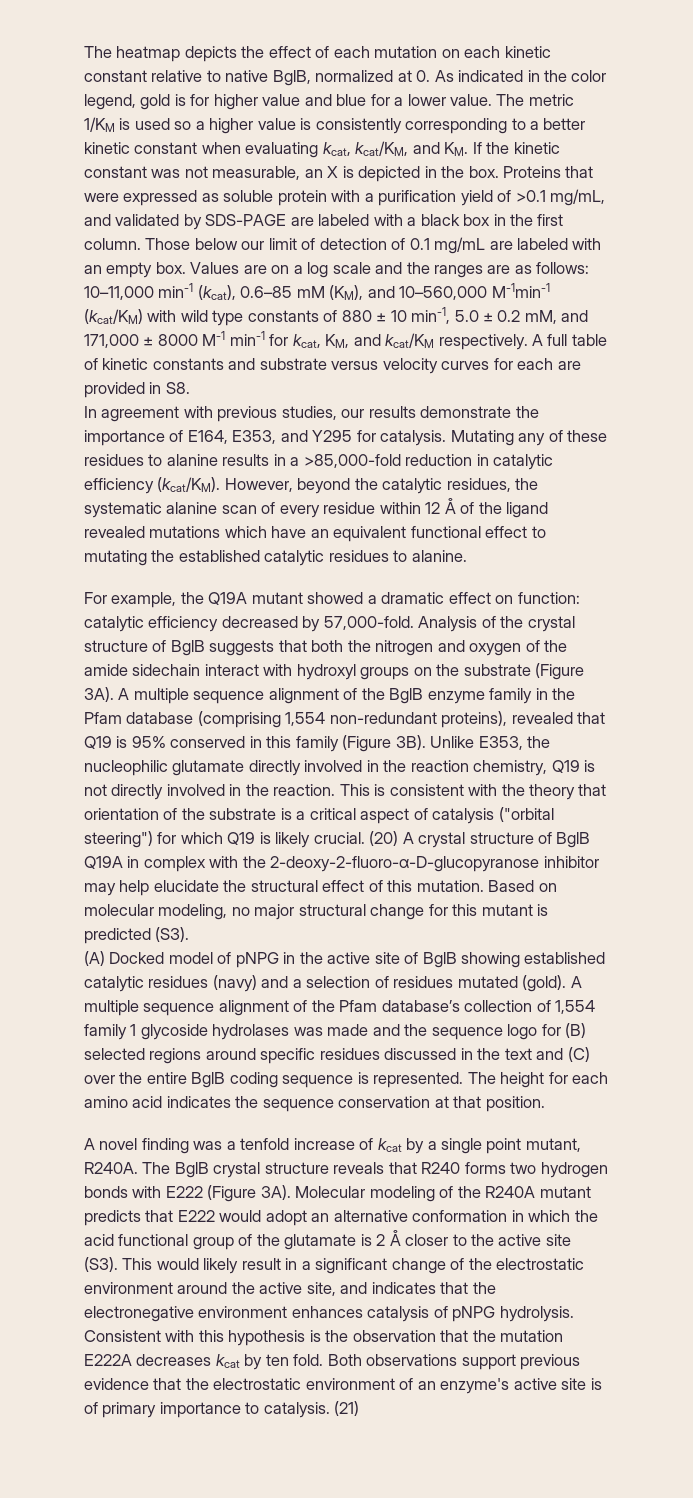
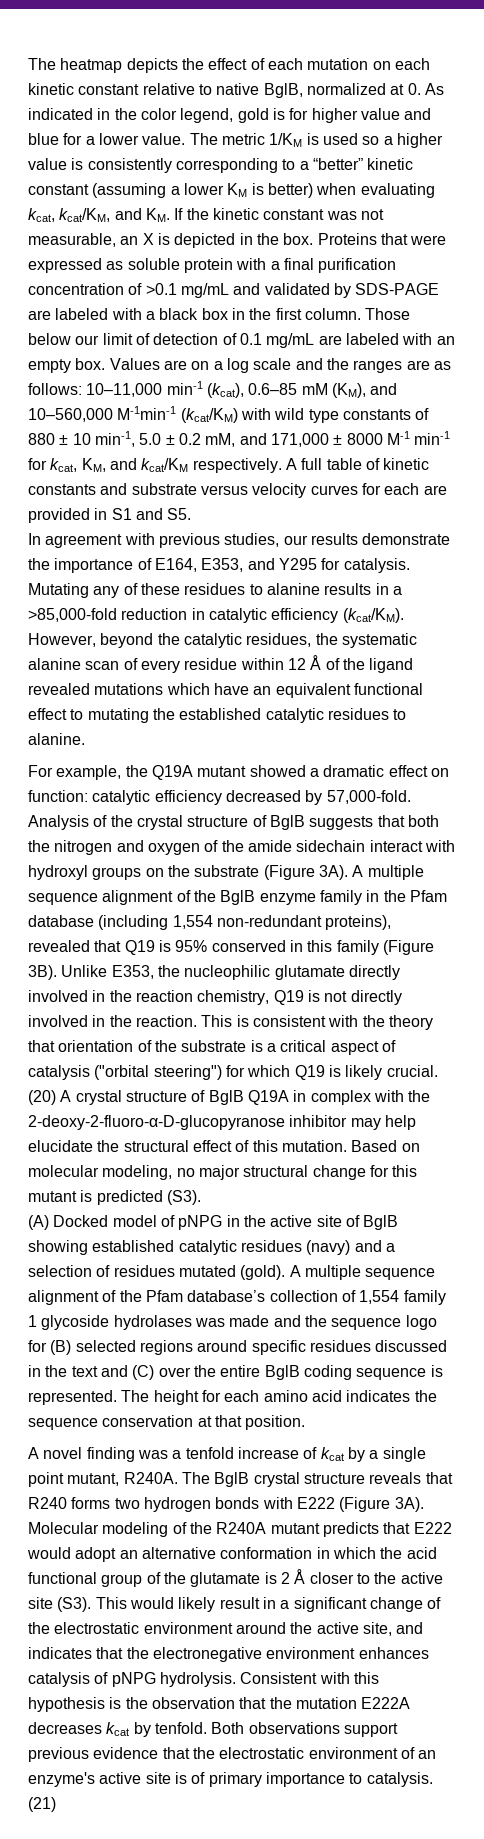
[543,118,586,130] [84,142,198,154] better kinetic constant -> [312,158,414,170] [28,183,313,198] “better” kinetic constant (assuming a lower KM is better)
[378,190,493,206] purification yield -> [283,258,397,273] [28,283,124,295] final purification concentration
[550,189,606,206] mg/mL, -> [180,283,229,298] mg/mL
[165,382,190,394] S8. -> [111,508,192,520] S1 and S5.
[197,711,281,728] (comprising -> [98,915,169,930] (including
[265,1354,324,1366] ten fold. -> [154,1722,207,1734] tenfold.

